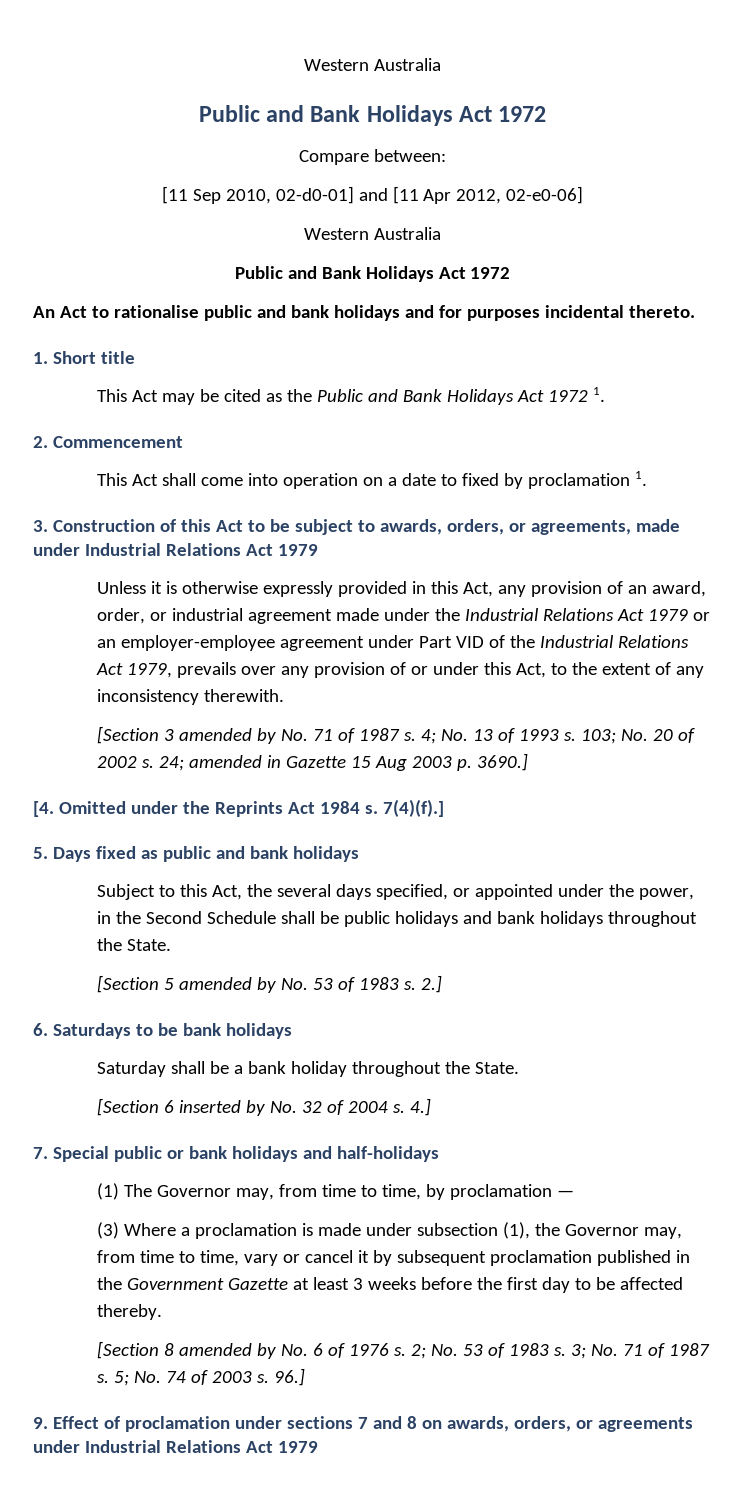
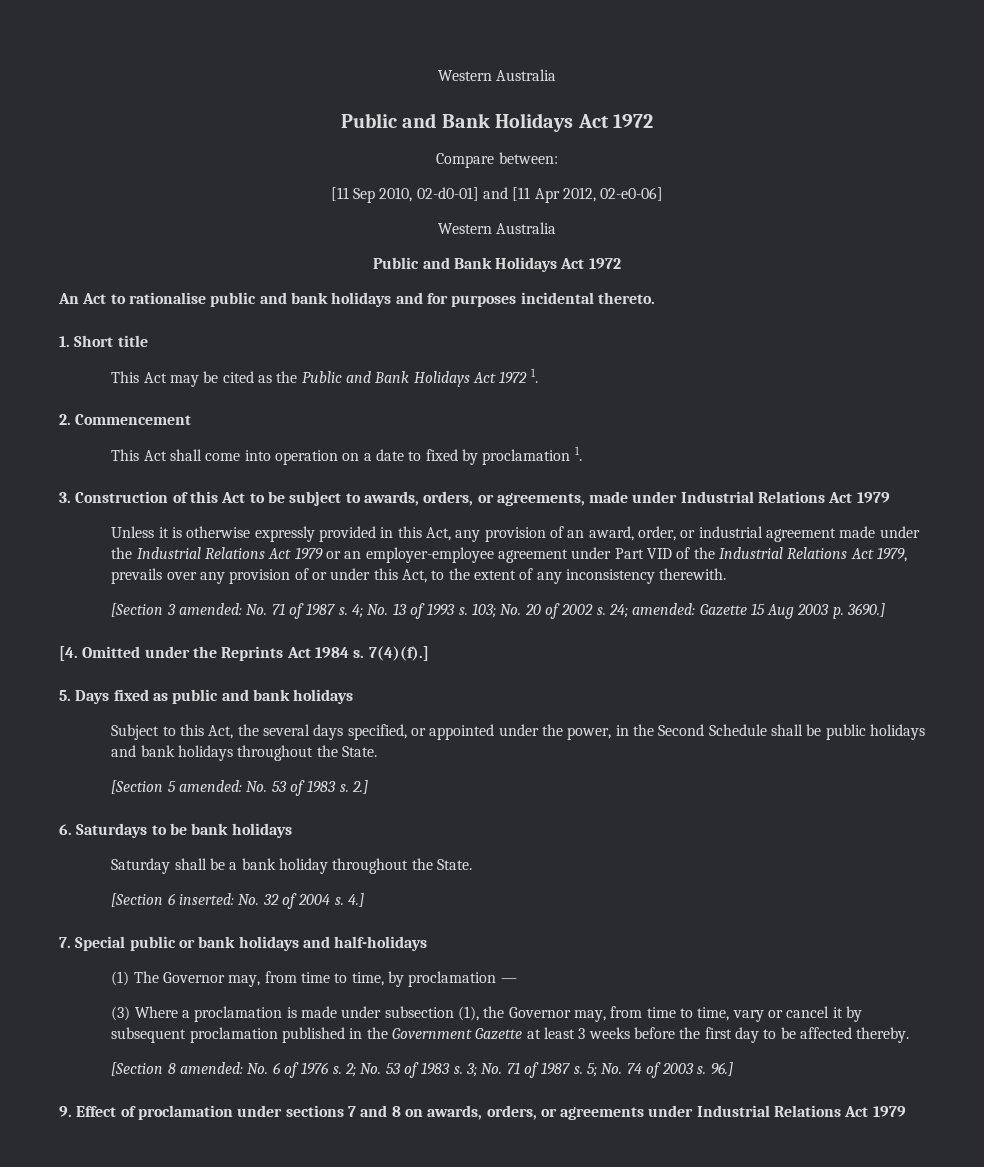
[179,728,277,744] amended by -> [179,603,243,615] amended:
[189,755,282,768] amended in -> [632,603,696,615] amended:
[179,977,277,993] amended by -> [179,780,243,792] amended:
[179,1100,266,1116] inserted by -> [179,893,235,905] inserted:
[179,1343,277,1359] amended by -> [180,1062,244,1074] amended:

